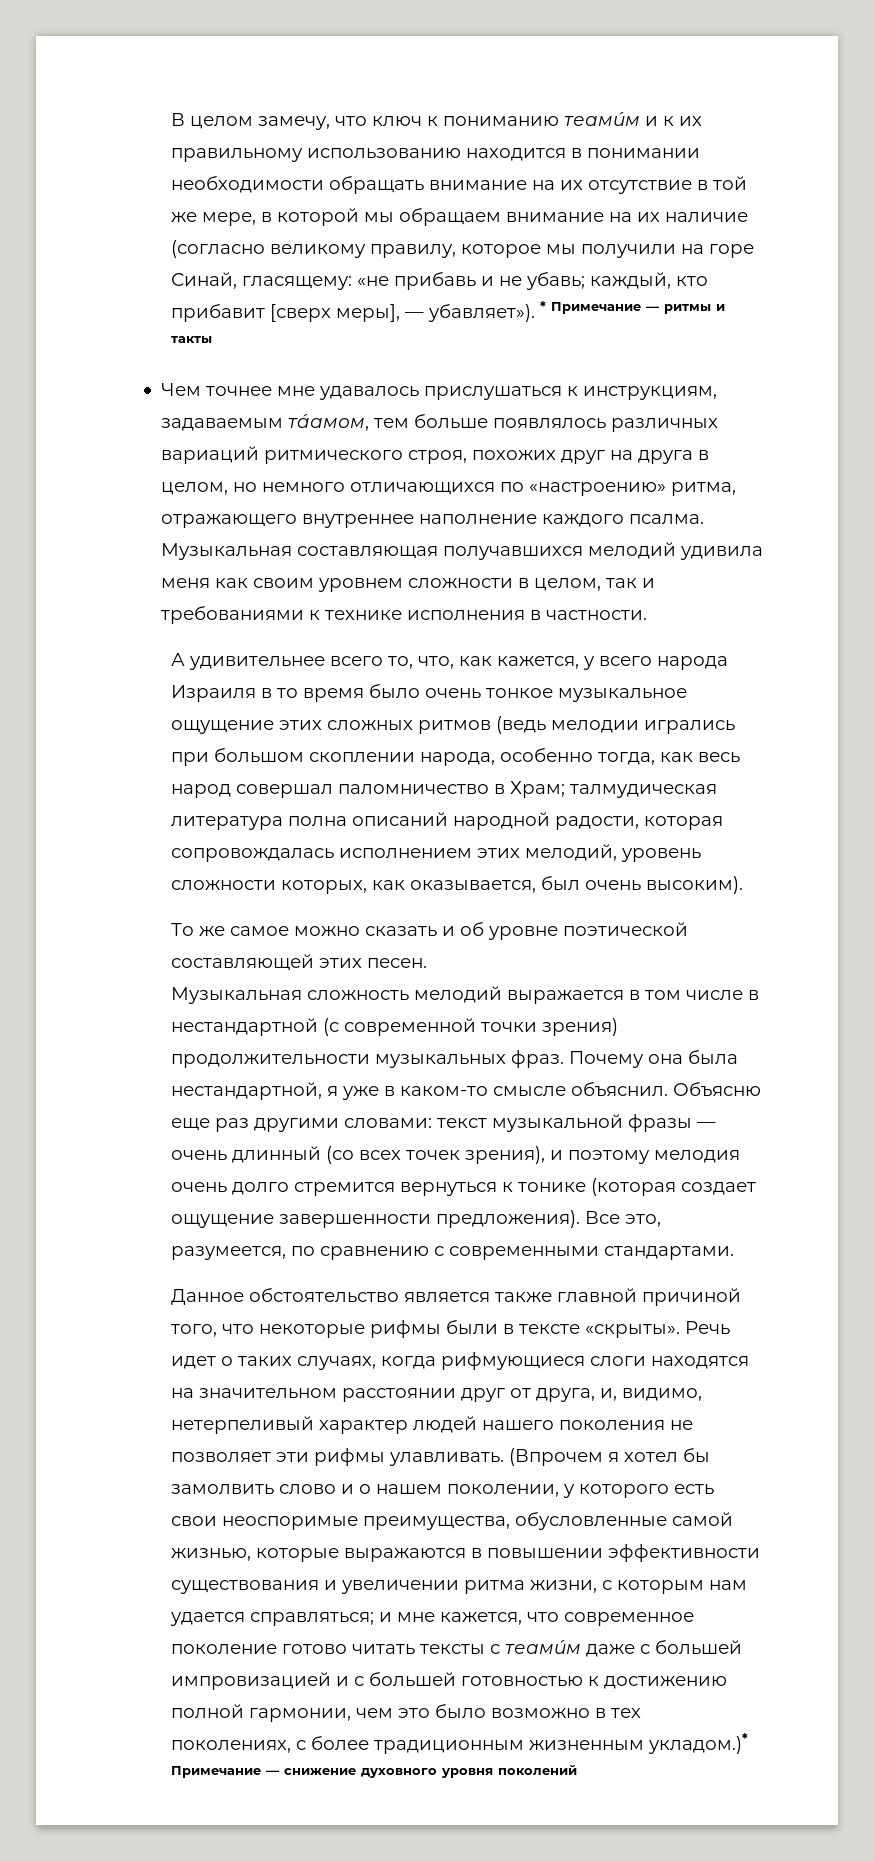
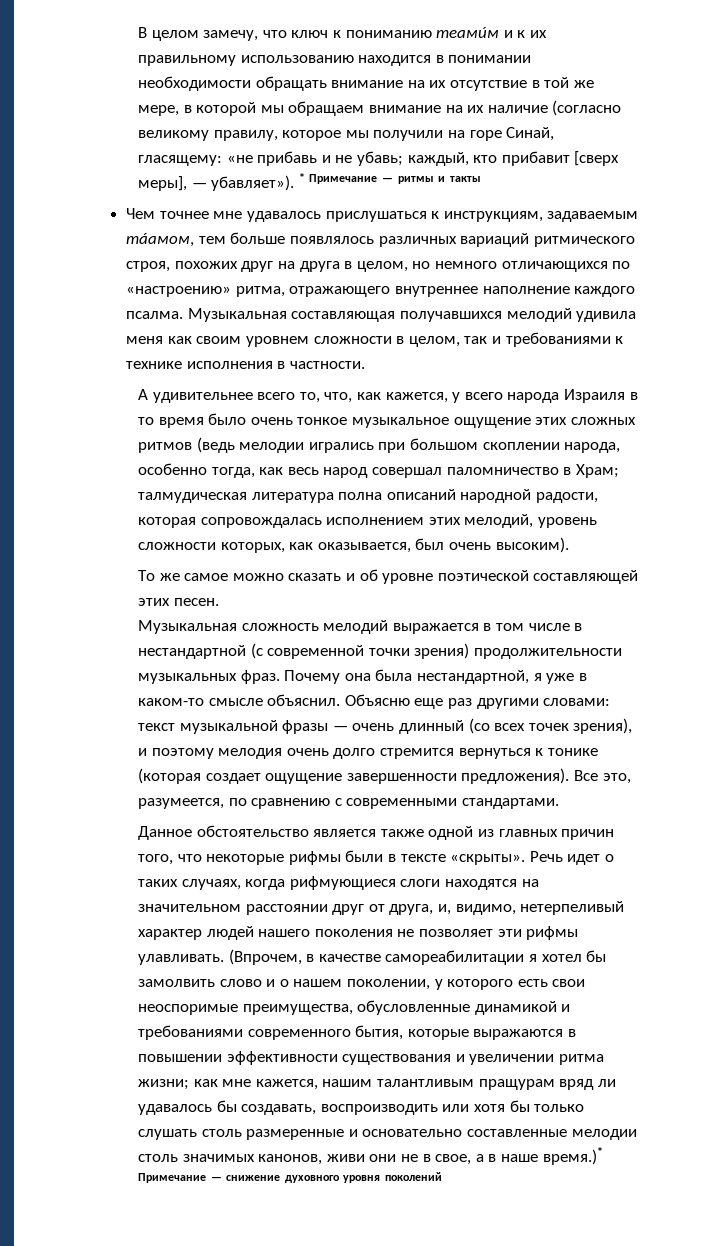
[557,1288,742,1306] главной причиной -> [428,826,615,840] одной из главных причин
[509,1448,604,1466] (Впрочем -> [228,949,525,965] (Впрочем, в качестве самореабилитации
[672,1512,734,1526] [171,1548,252,1561] самой жизнью, -> [474,1001,571,1015] [138,1025,404,1040] динамикой и требованиями современного бытия,
[530,1580,748,1594] [170,1612,695,1626] [171,1640,743,1657] [171,1672,728,1690] [171,1704,642,1722] [171,1733,749,1754] жизни, с которым нам удается справляться; и мне кажется, что современное поколение готово читать тексты с теамúм даже с большей импровизацией и с большей готовностью к достижению полной гармонии, чем это было возможно в тех поколениях, с более традиционным жизненным укладом.)* -> [138,1079,616,1090] [138,1100,585,1115] [138,1129,637,1140] [138,1147,603,1165] жизни; как мне кажется, нашим талантливым пращурам вряд ли удавалось бы создавать, воспроизводить или хотя бы только слушать столь размеренные и основательно составленные мелодии столь значимых канонов, живи они не в свое, а в наше время.)*

